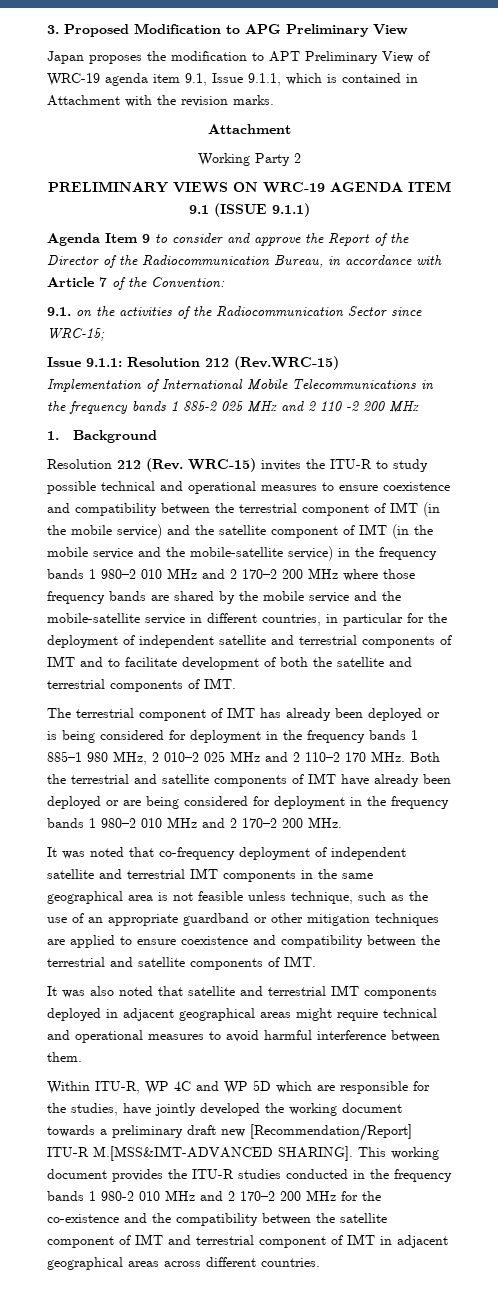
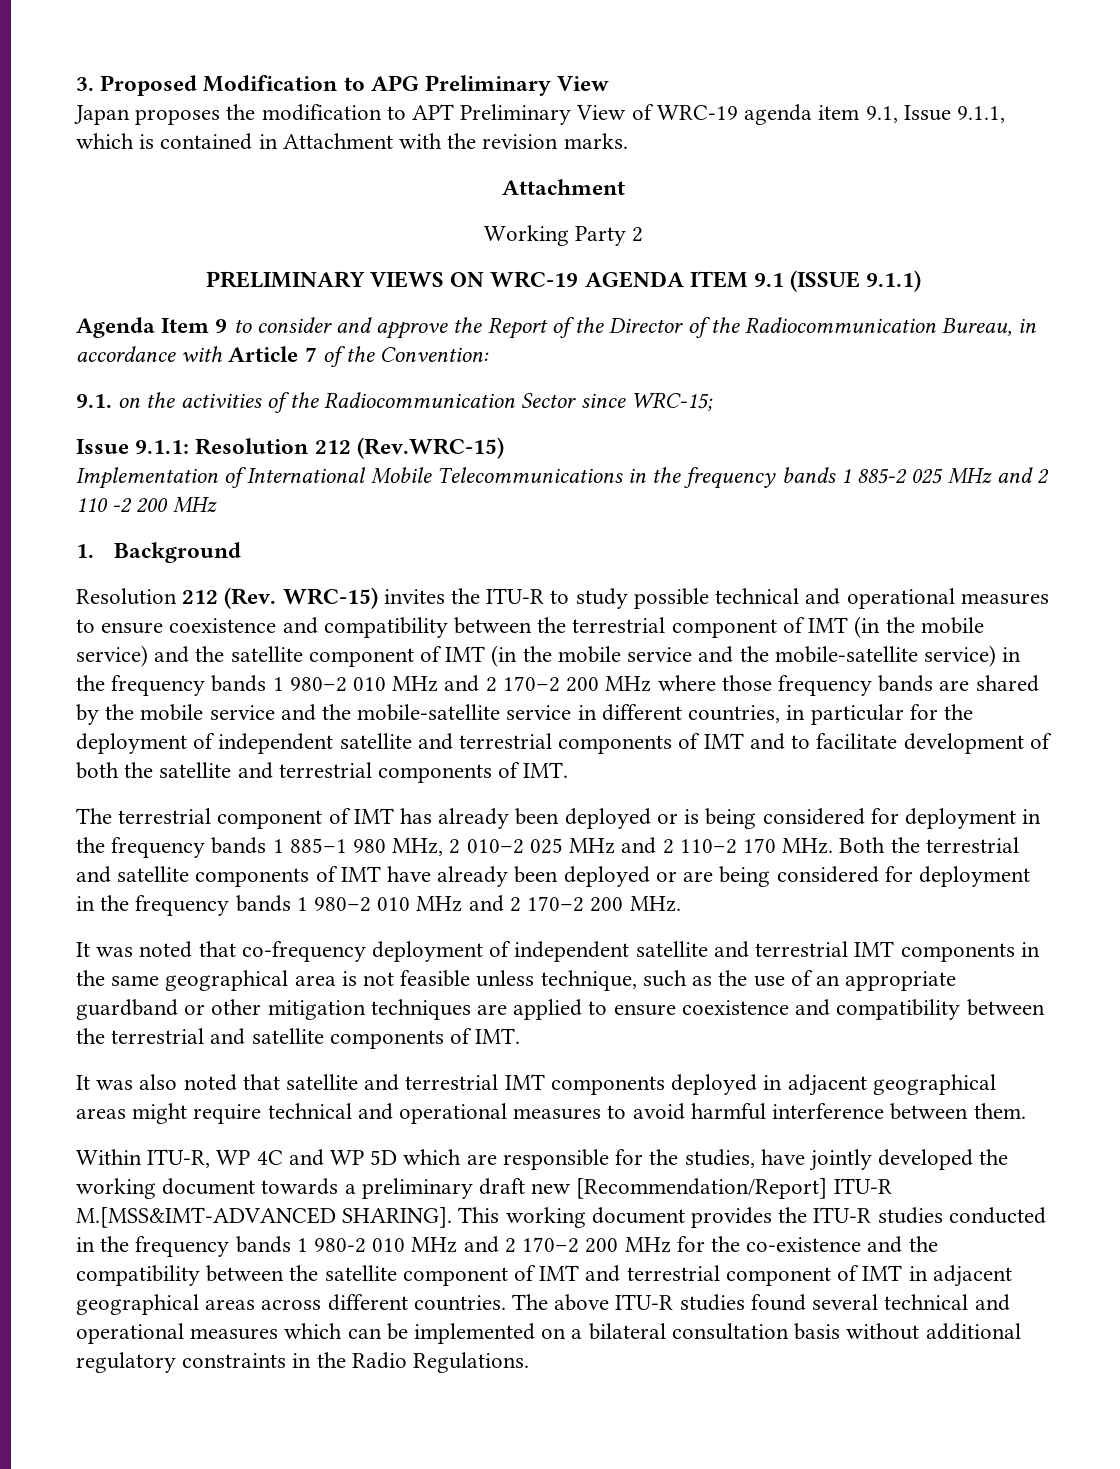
(320, 1262) none -> [512,1294,1010,1311] [76,1323,1021,1344] [76,1352,530,1373] The above ITU-R studies found several technical and operational measures which can be implemented on a bilateral consultation basis without additional regulatory constraints in the Radio Regulations.

